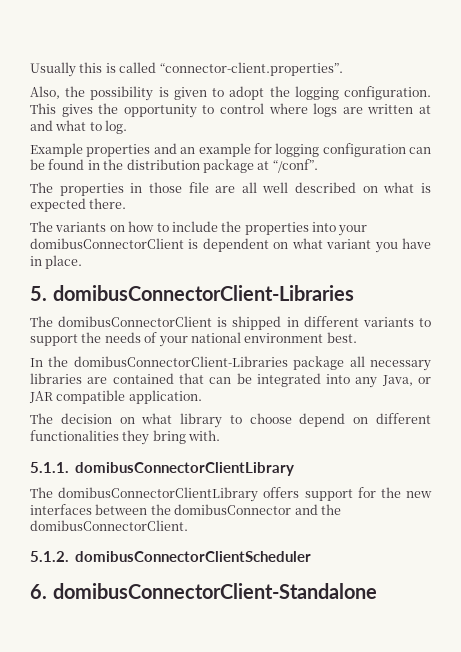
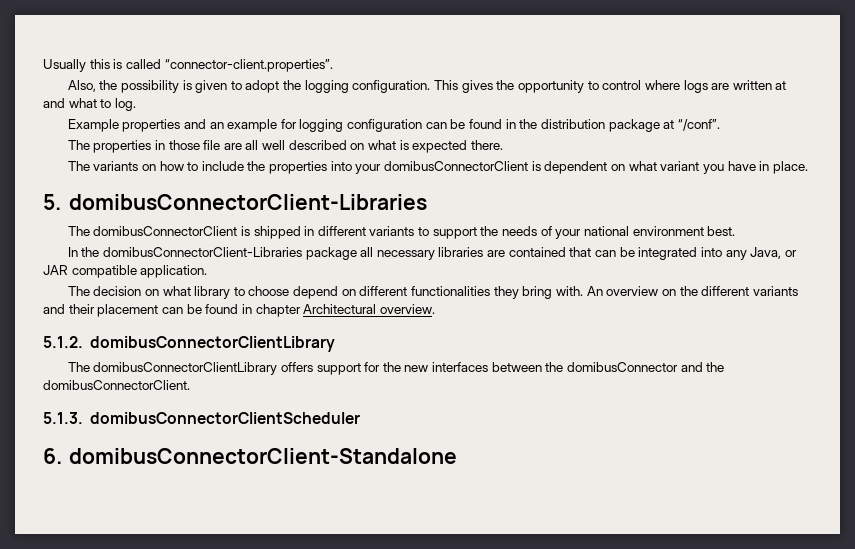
[30,462,69,473] // 5.1.1. -> [586,286,798,296] [43,304,435,317] [43,336,83,348] An overview on the different variants and their placement can be found in chapter Architectural overview. // 5.1.2.
[30,551,69,562] 5.1.2. -> [43,412,83,424] 5.1.3.

